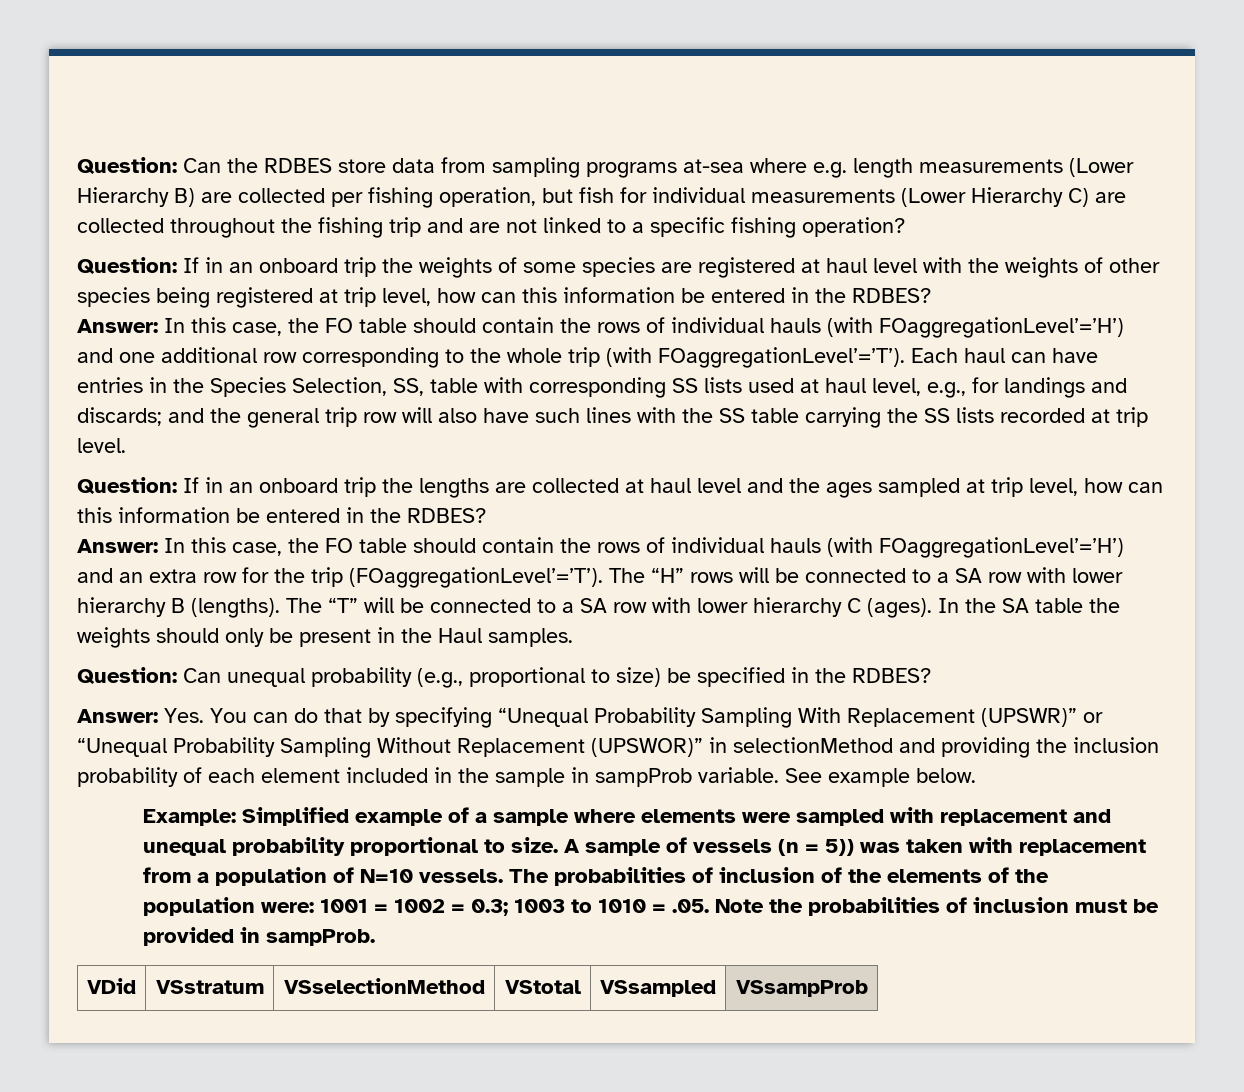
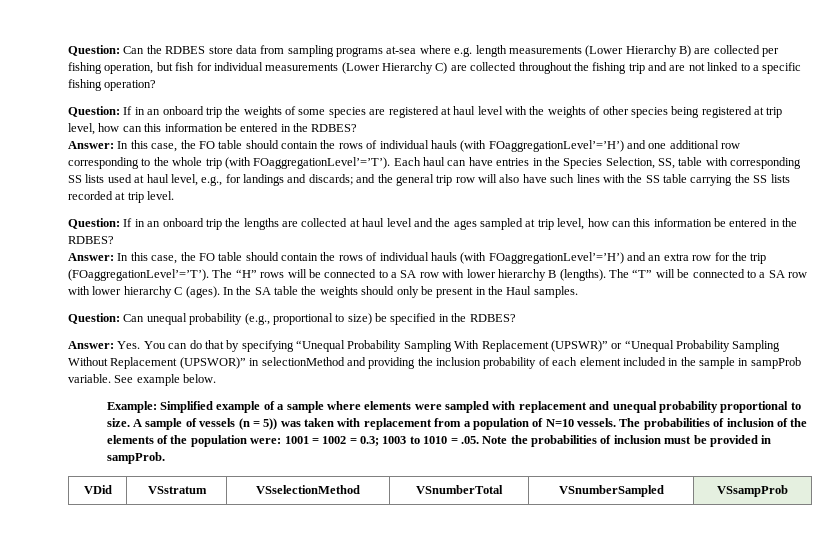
[504,980,581,994] [600,980,716,997] VStotal | VSsampled -> [416,485,503,494] [558,485,664,497] VSnumberTotal | VSnumberSampled

